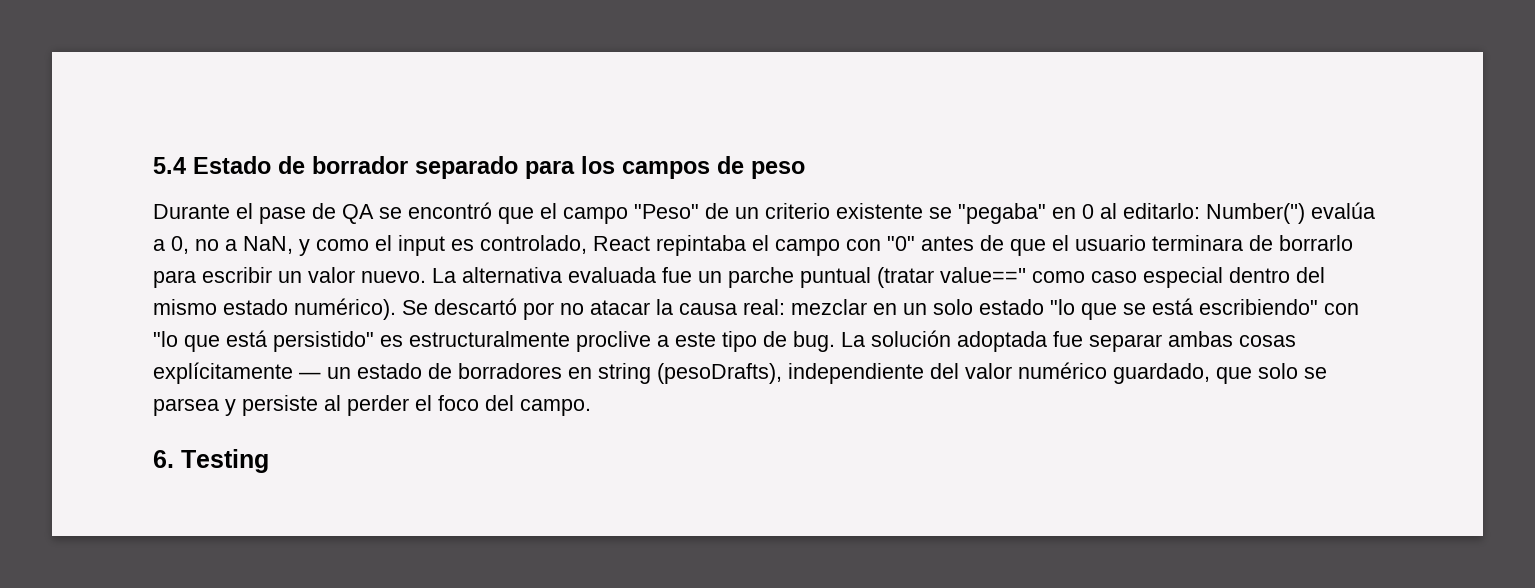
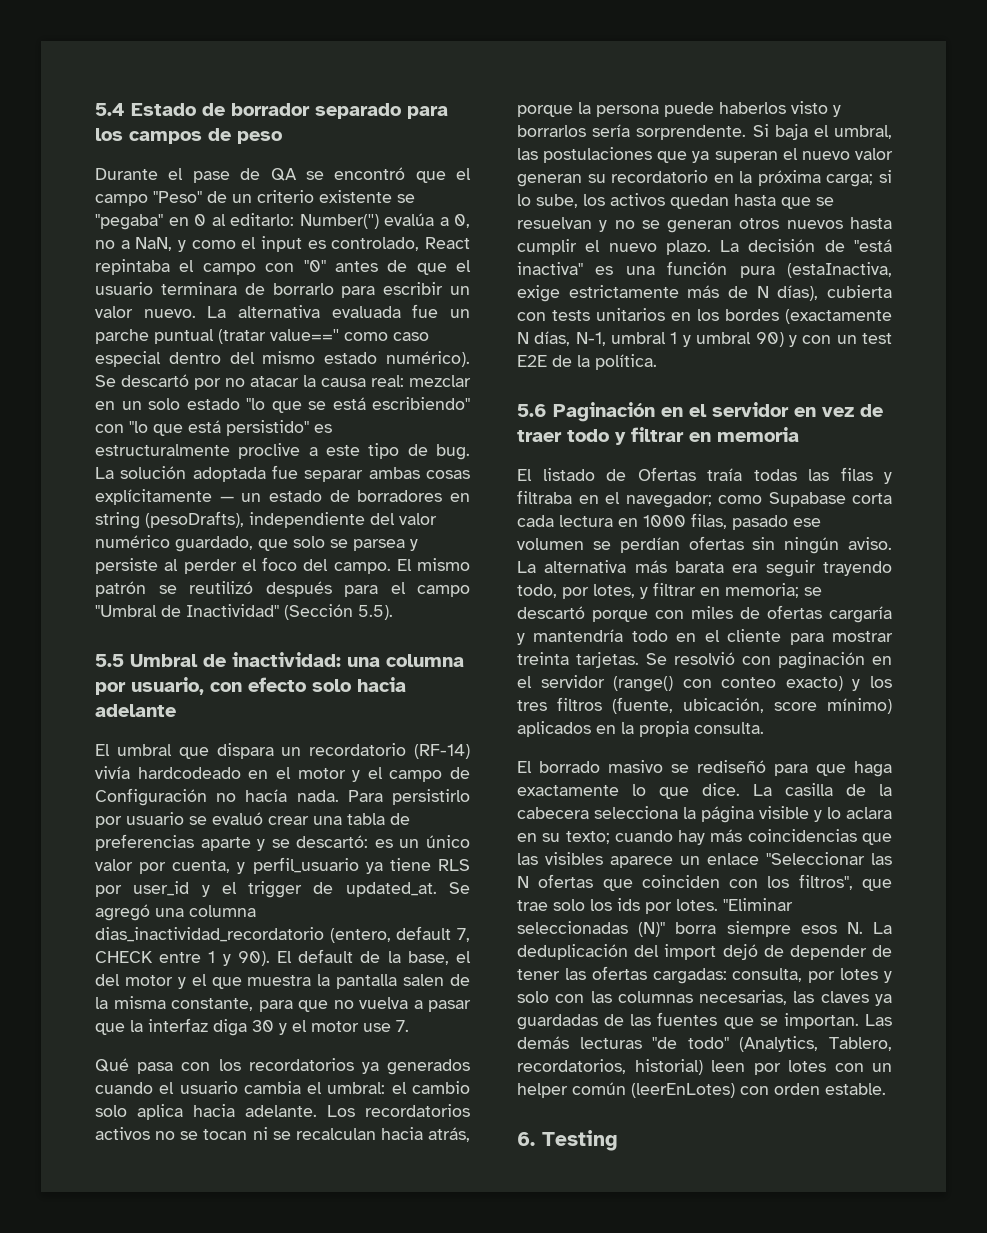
(591, 407) none -> [396,558,470,571] [95,581,470,597] [95,604,393,620] [95,652,464,667] [95,677,406,695] [95,704,176,717] [95,743,470,759] [95,766,470,782] [95,788,470,806] [95,812,410,828] [95,834,470,851] [95,857,471,874] [95,881,470,898] [95,904,256,921] [95,926,470,943] [95,949,471,966] [95,974,470,989] [95,996,471,1012] [95,1018,409,1036] [95,1058,470,1075] [95,1081,470,1094] [95,1104,470,1120] [95,1127,470,1142] [517,101,841,117] [517,124,892,140] [517,147,893,163] [517,170,892,187] [517,193,834,209] [517,217,892,233] [517,239,892,255] [517,261,892,278] [517,285,892,302] [517,308,892,324] [517,331,892,347] [517,354,657,370] [517,402,883,422] [517,427,799,445] [517,467,892,484] [517,490,892,508] [517,513,821,530] [517,536,892,554] [517,560,892,577] [517,582,822,599] [517,605,892,623] [517,629,893,645] [517,652,892,669] [517,675,892,692] [517,697,892,714] [517,721,764,737] [517,760,892,777] [517,783,892,799] [517,806,892,823] [517,829,892,845] [517,852,892,868] [517,874,892,891] [517,898,793,914] [517,921,892,937] [517,944,892,960] [517,966,892,984] [517,990,892,1006] [517,1012,892,1030] [517,1036,892,1052] [517,1059,892,1075] [517,1082,886,1098] El mismo patrón se reutilizó después para el campo "Umbral de Inactividad" (Sección 5.5). // 5.5 Umbral de inactividad: una columna por usuario, con efecto solo hacia adelante // El umbral que dispara un recordatorio (RF-14) vivía hardcodeado en el motor y el campo de Configuración no hacía nada. Para persistirlo por usuario se evaluó crear una tabla de preferencias aparte y se descartó: es un único valor por cuenta, y perfil_usuario ya tiene RLS por user_id y el trigger de updated_at. Se agregó una columna dias_inactividad_recordatorio (entero, default 7, CHECK entre 1 y 90). El default de la base, el del motor y el que muestra la pantalla salen de la misma constante, para que no vuelva a pasar que la interfaz diga 30 y el motor use 7. // Qué pasa con los recordatorios ya generados cuando el usuario cambia el umbral: el cambio solo aplica hacia adelante. Los recordatorios activos no se tocan ni se recalculan hacia atrás, porque la persona puede haberlos visto y borrarlos sería sorprendente. Si baja el umbral, las postulaciones que ya superan el nuevo valor generan su recordatorio en la próxima carga; si lo sube, los activos quedan hasta que se resuelvan y no se generan otros nuevos hasta cumplir el nuevo plazo. La decisión de "está inactiva" es una función pura (estaInactiva, exige estrictamente más de N días), cubierta con tests unitarios en los bordes (exactamente N días, N-1, umbral 1 y umbral 90) y con un test E2E de la política. // 5.6 Paginación en el servidor en vez de traer todo y filtrar en memoria // El listado de Ofertas traía todas las filas y filtraba en el navegador; como Supabase corta cada lectura en 1000 filas, pasado ese volumen se perdían ofertas sin ningún aviso. La alternativa más barata era seguir trayendo todo, por lotes, y filtrar en memoria; se descartó porque con miles de ofertas cargaría y mantendría todo en el cliente para mostrar treinta tarjetas. Se resolvió con paginación en el servidor (range() con conteo exacto) y los tres filtros (fuente, ubicación, score mínimo) aplicados en la propia consulta. // El borrado masivo se rediseñó para que haga exactamente lo que dice. La casilla de la cabecera selecciona la página visible y lo aclara en su texto; cuando hay más coincidencias que las visibles aparece un enlace "Seleccionar las N ofertas que coinciden con los filtros", que trae solo los ids por lotes. "Eliminar seleccionadas (N)" borra siempre esos N. La deduplicación del import dejó de depender de tener las ofertas cargadas: consulta, por lotes y solo con las columnas necesarias, las claves ya guardadas de las fuentes que se importan. Las demás lecturas "de todo" (Analytics, Tablero, recordatorios, historial) leen por lotes con un helper común (leerEnLotes) con orden estable.

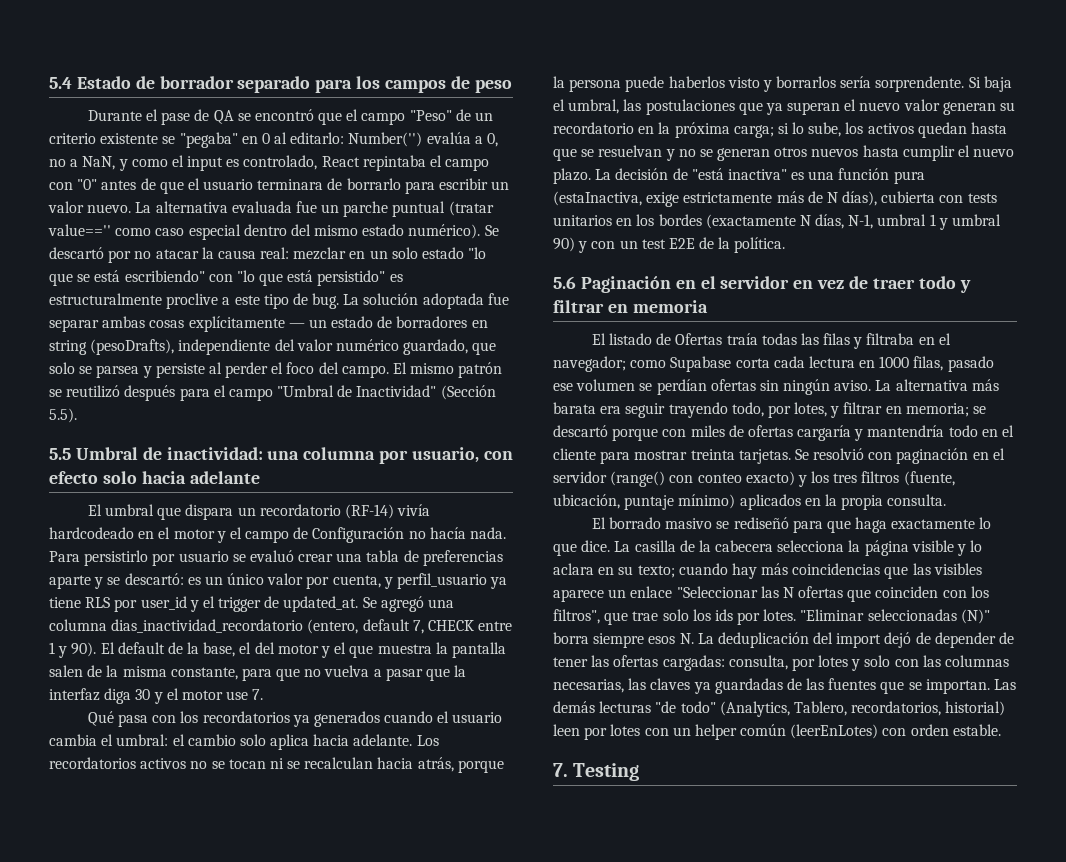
[774,702,817,711] score -> [624,495,675,510] puntaje
[517,1132,535,1146] 6. -> [553,763,568,777] 7.

